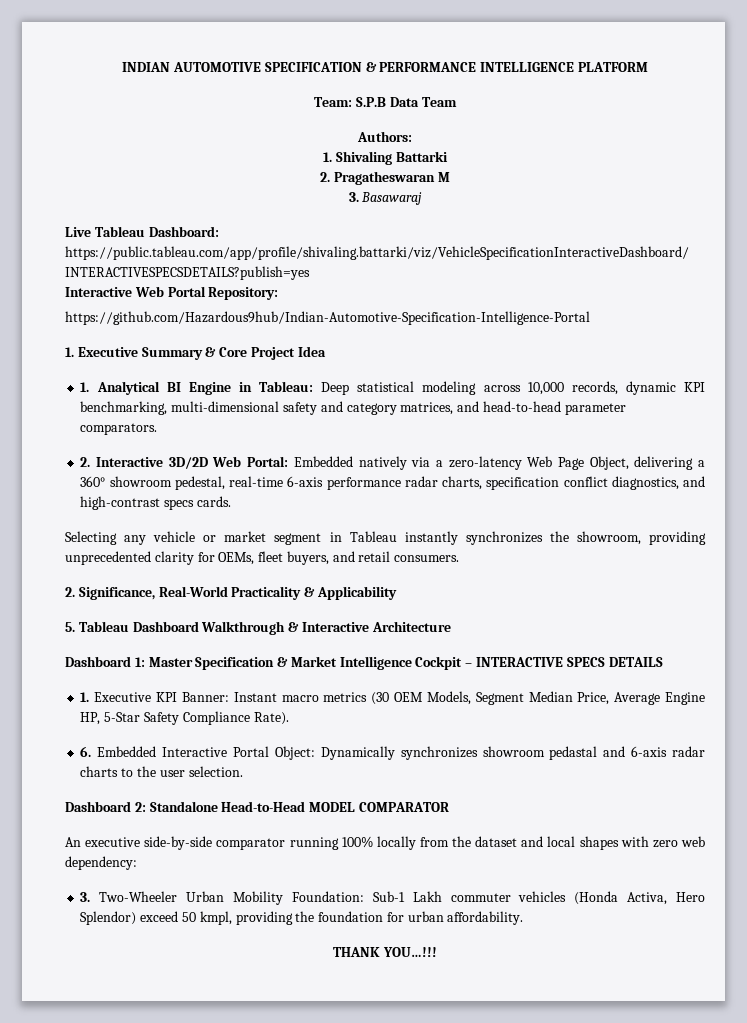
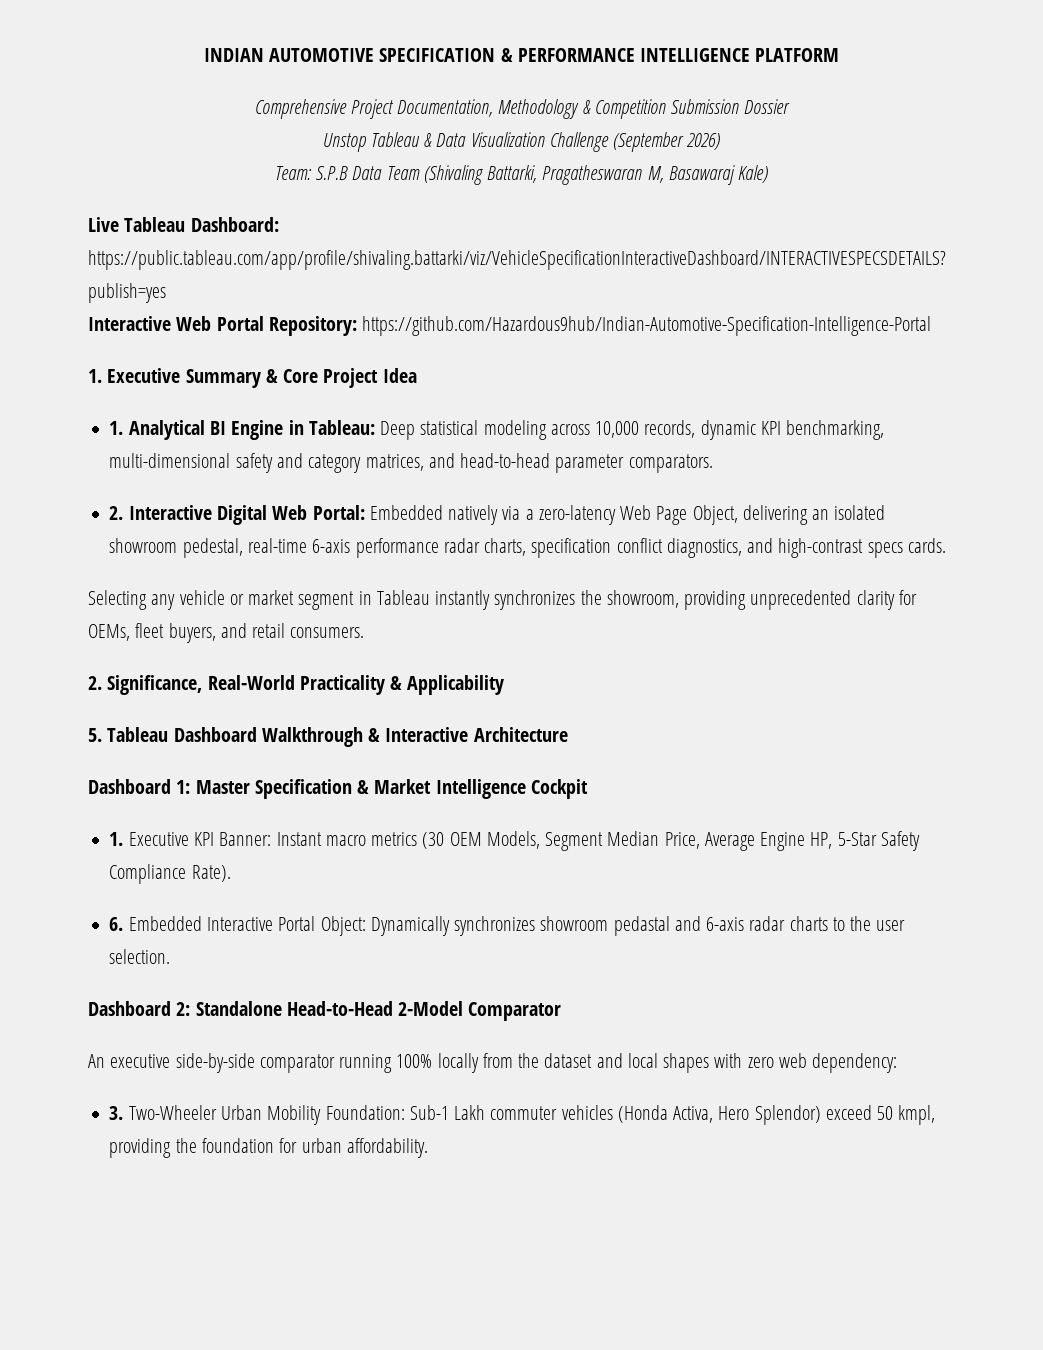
[314,97,457,107] [357,131,412,142] [323,151,448,165] [320,171,450,185] [348,192,359,202] Team: S.P.B Data Team // Authors: // 1. Shivaling Battarki // 2. Pragatheswaran M // 3. -> [254,99,791,119] [322,132,721,152] [274,165,664,185] Comprehensive Project Documentation, Methodology & Competition Submission Dossier // Unstop Tableau & Data Visualization Challenge (September 2026) // Team: S.P.B Data Team (Shivaling Battarki, Pragatheswaran M,
(423, 198) none -> [738,165,769,183] Kale)
(279, 293) // -> (357, 326) none
[168,457,208,469] 3D/2D -> [216,505,267,525] Digital
[697,460,705,467] [80,476,106,487] a 360° -> [812,505,886,520] an isolated
[465,657,663,667] – INTERACTIVE SPECS DETAILS -> (588, 789) none
[309,802,449,812] MODEL COMPARATOR -> [398,1001,562,1021] 2-Model Comparator
[333,947,437,957] // THANK YOU…!!! -> (428, 1148) none

